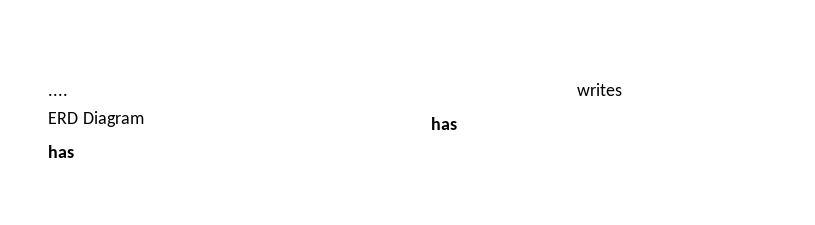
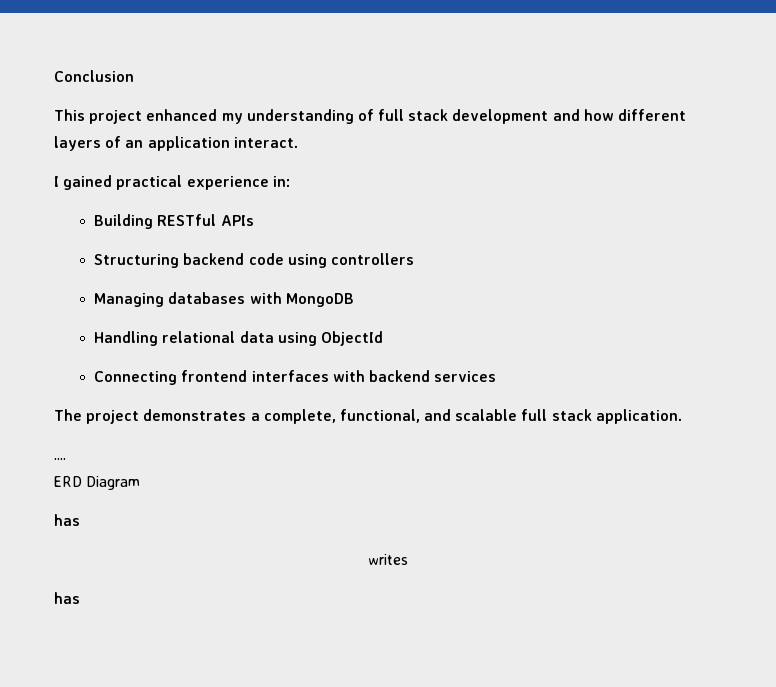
(48, 94) none -> [54,70,134,82] [54,109,687,124] [54,136,298,151] [54,175,290,190] [94,214,254,229] [94,253,414,268] [94,292,354,307] [94,331,383,346] [94,370,497,385] [54,409,682,424] Conclusion // This project enhanced my understanding of full stack development and how different layers of an application interact. // I gained practical experience in: // Building RESTful APIs // Structuring backend code using controllers // Managing databases with MongoDB // Handling relational data using ObjectId // Connecting frontend interfaces with backend services // The project demonstrates a complete, functional, and scalable full stack application. //

